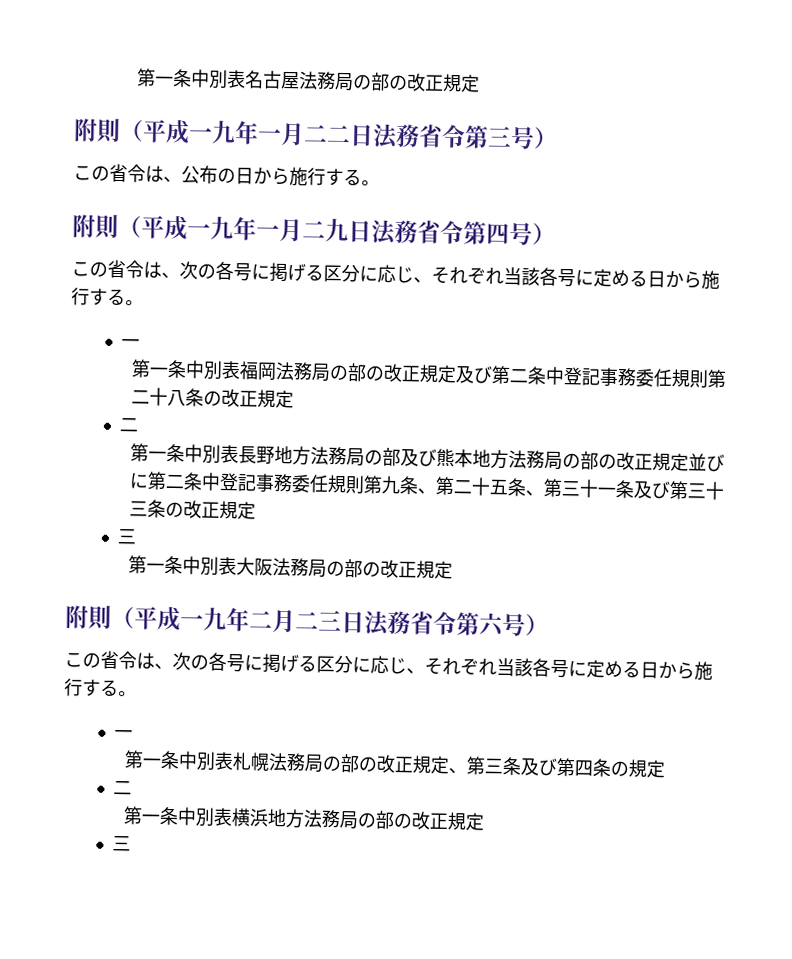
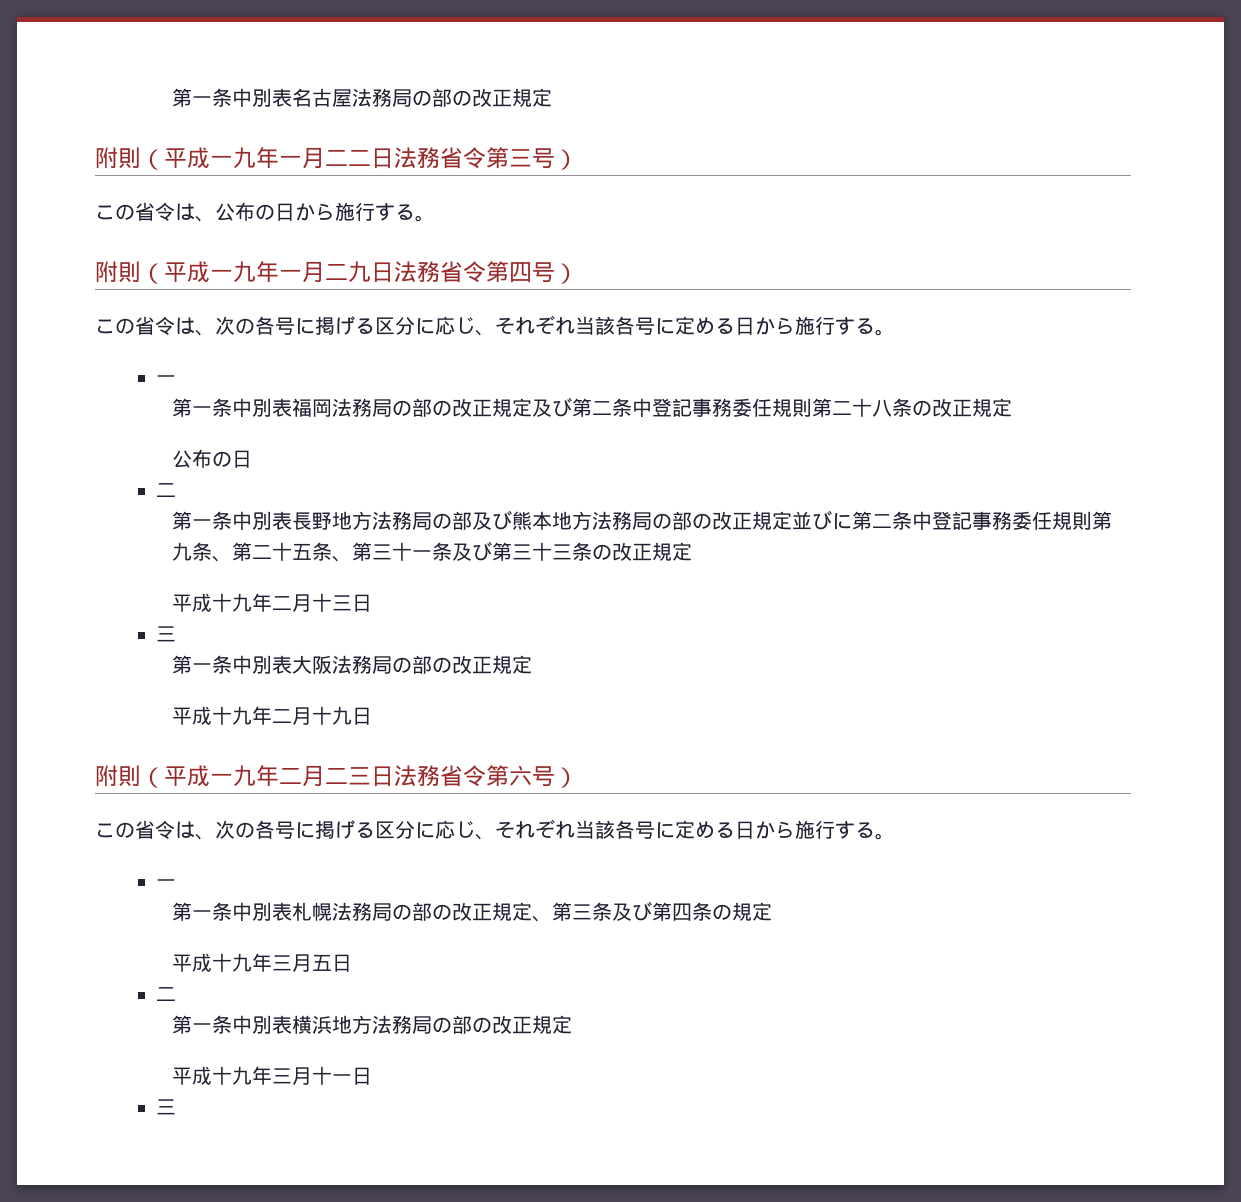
(294, 399) none -> [172,449,253,468] // 公布の日
(256, 510) none -> [172,593,373,612] // 平成十九年二月十三日
(453, 570) none -> [172,706,373,725] // 平成十九年二月十九日
(666, 768) none -> [172,953,353,972] // 平成十九年三月五日
(485, 821) none -> [172,1066,373,1085] // 平成十九年三月十一日

